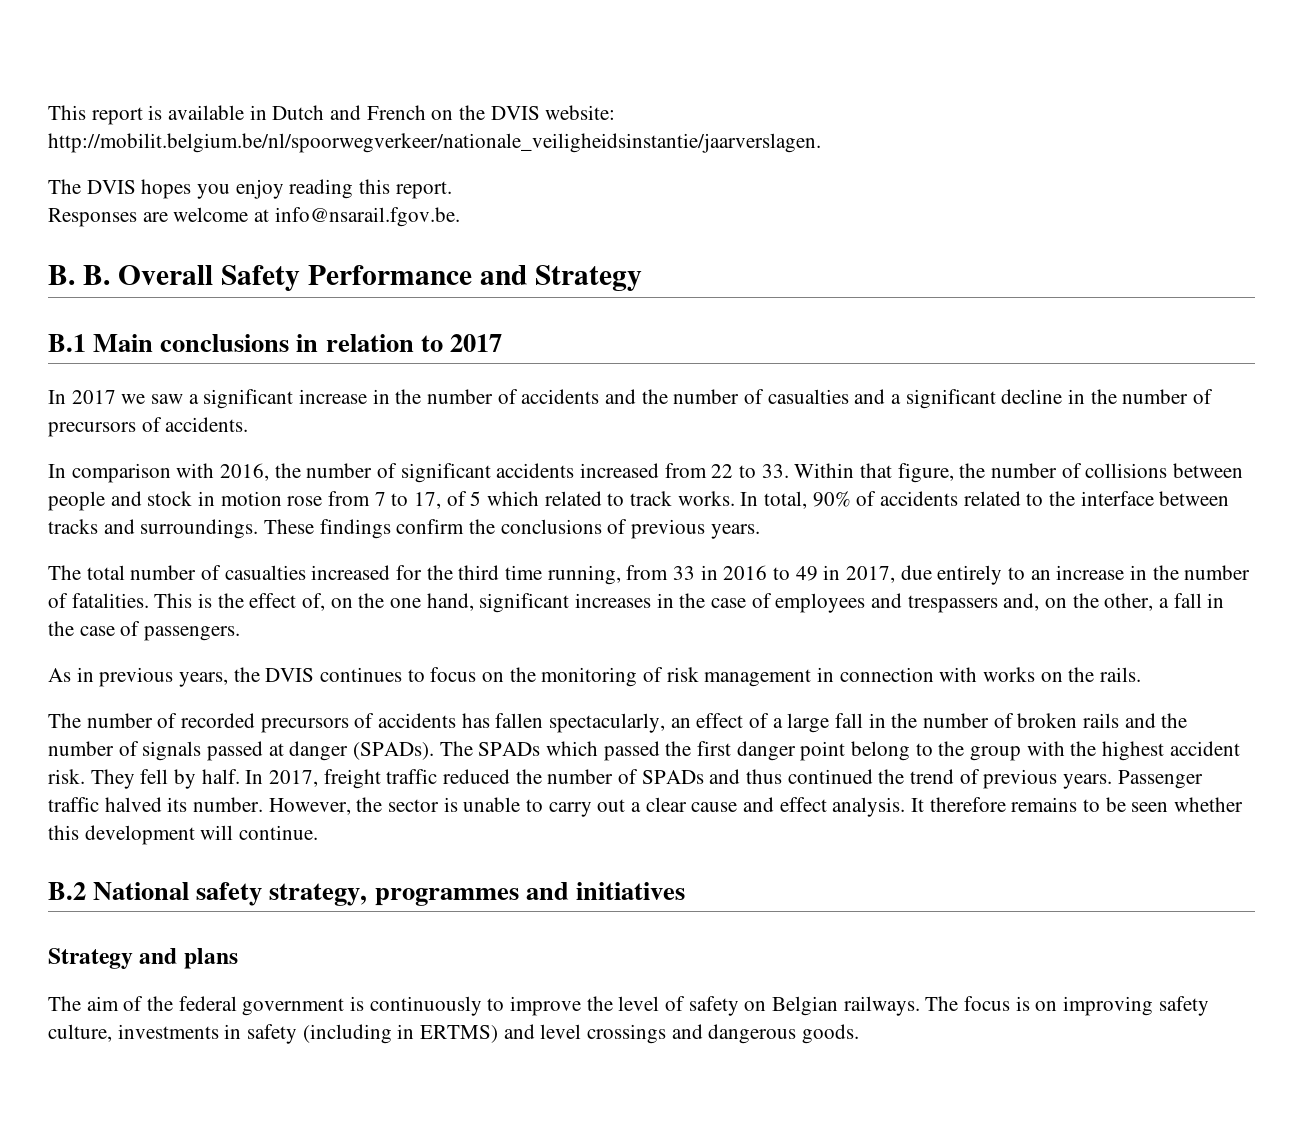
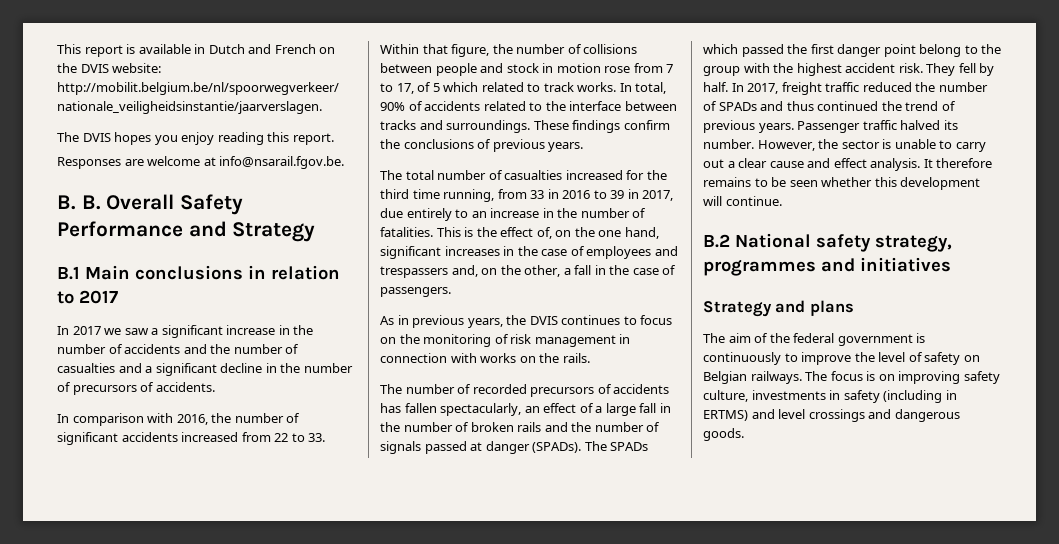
[795,566,818,581] 49 -> [610,190,625,199] 39

